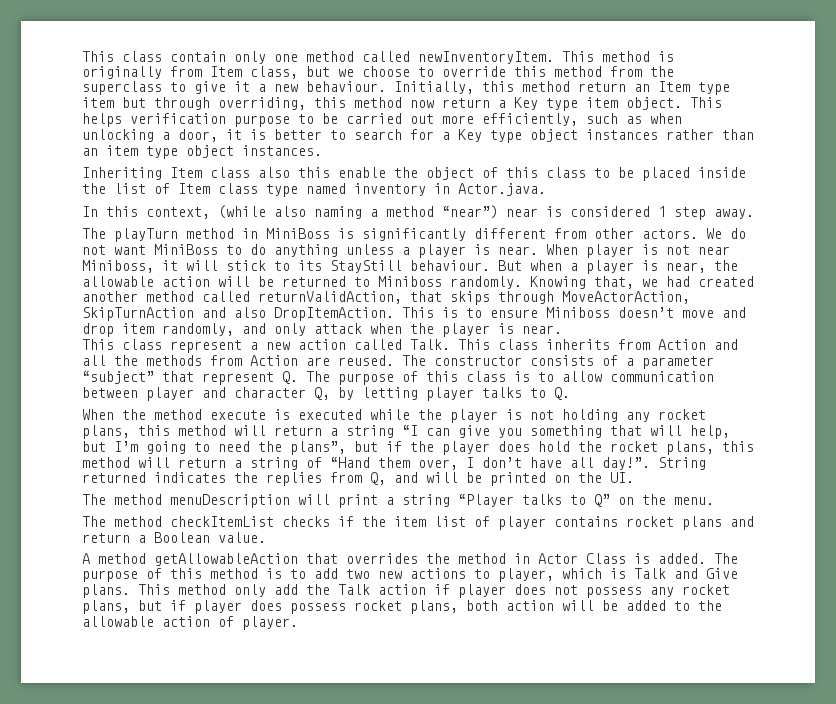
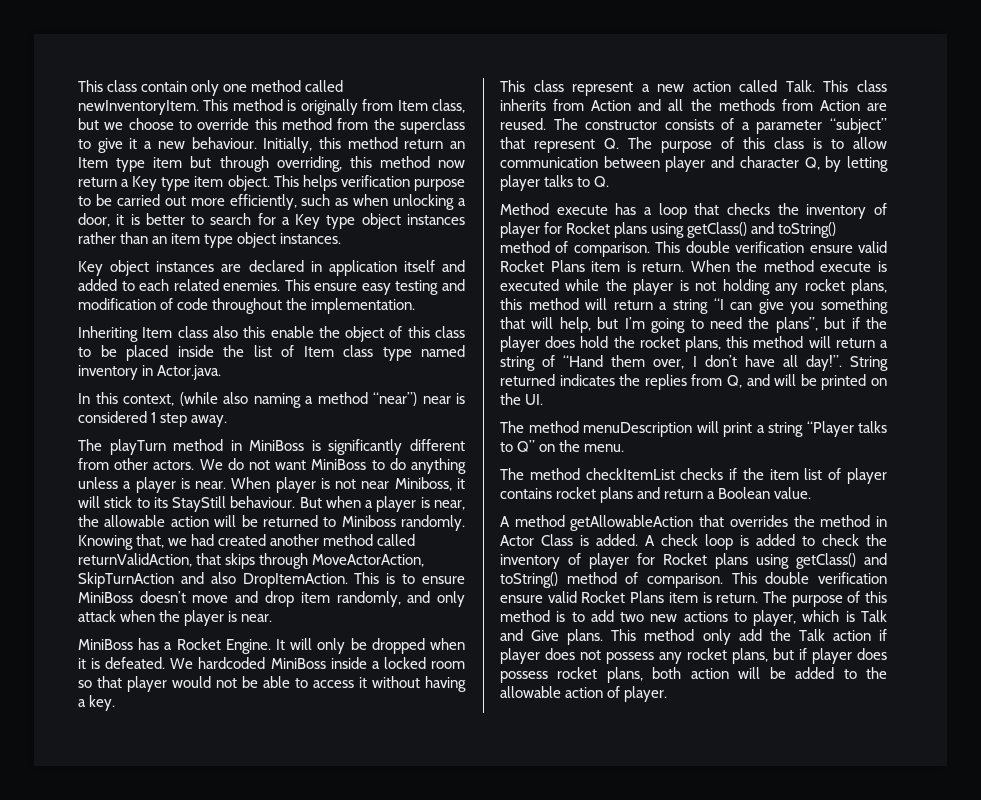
(322, 150) none -> [78,260,465,276] [78,279,465,295] [78,298,416,314] // Key object instances are declared in application itself and added to each related enemies. This ensure easy testing and modification of code throughout the implementation.
[546,307,610,318] Miniboss -> [78,592,133,603] MiniBoss
(562, 329) none -> [78,638,465,654] [78,657,465,669] [78,676,466,692] [78,695,116,711] // MiniBoss has a Rocket Engine. It will only be dropped when it is defeated. We hardcoded MiniBoss inside a locked room so that player would not be able to access it without having a key.
(570, 393) none -> [500,203,887,219] [500,222,837,238] [500,241,888,257] [500,260,685,272] Method execute has a loop that checks the inventory of player for Rocket plans using getClass() and toString() method of comparison. This double verification ensure valid Rocket Plans item is return.
(706, 558) none -> [645,534,887,550] [500,553,887,569] [500,572,887,588] [500,591,759,603] A check loop is added to check the inventory of player for Rocket plans using getClass() and toString() method of comparison. This double verification ensure valid Rocket Plans item is return.

